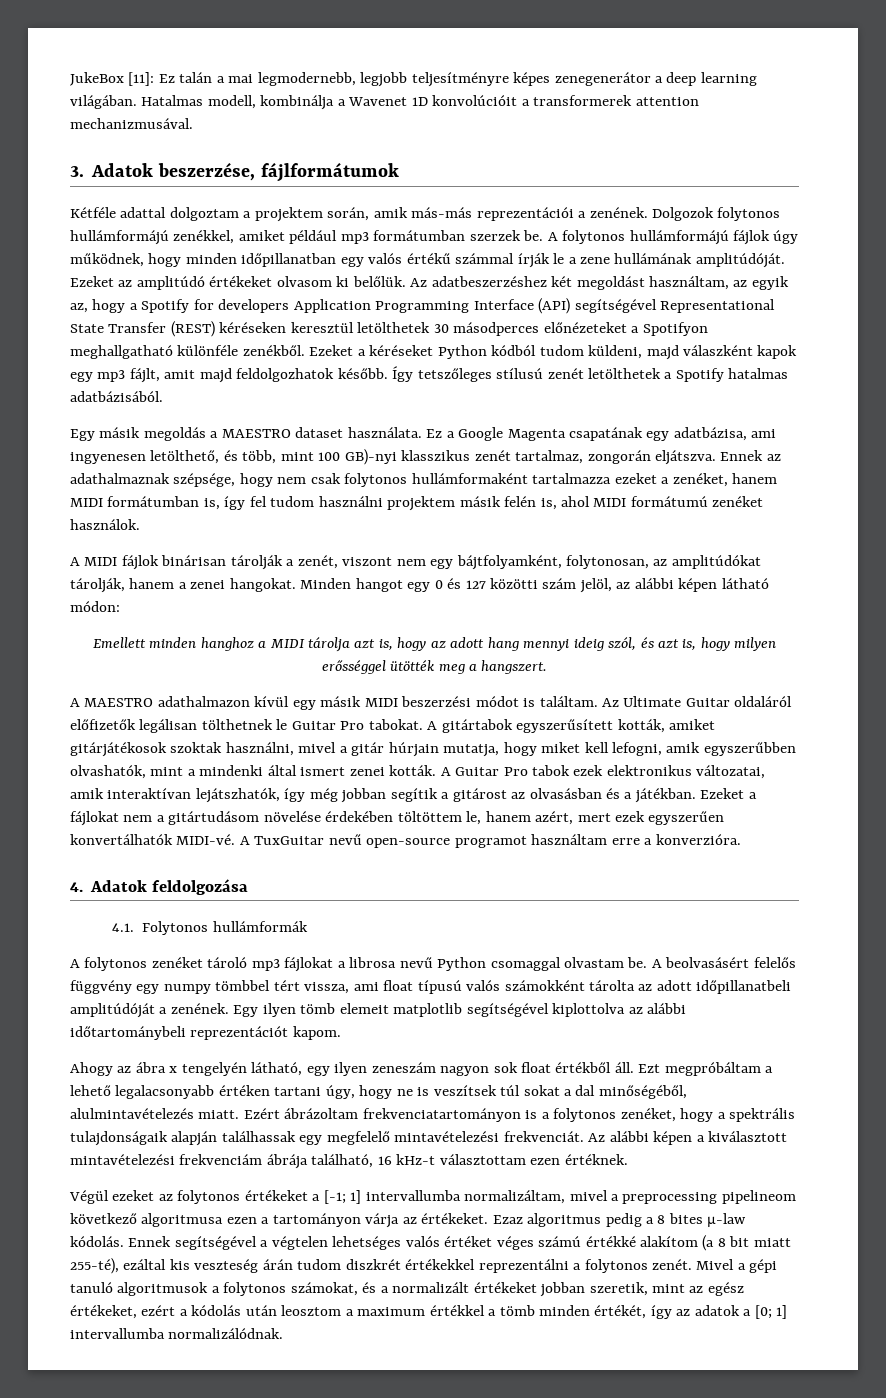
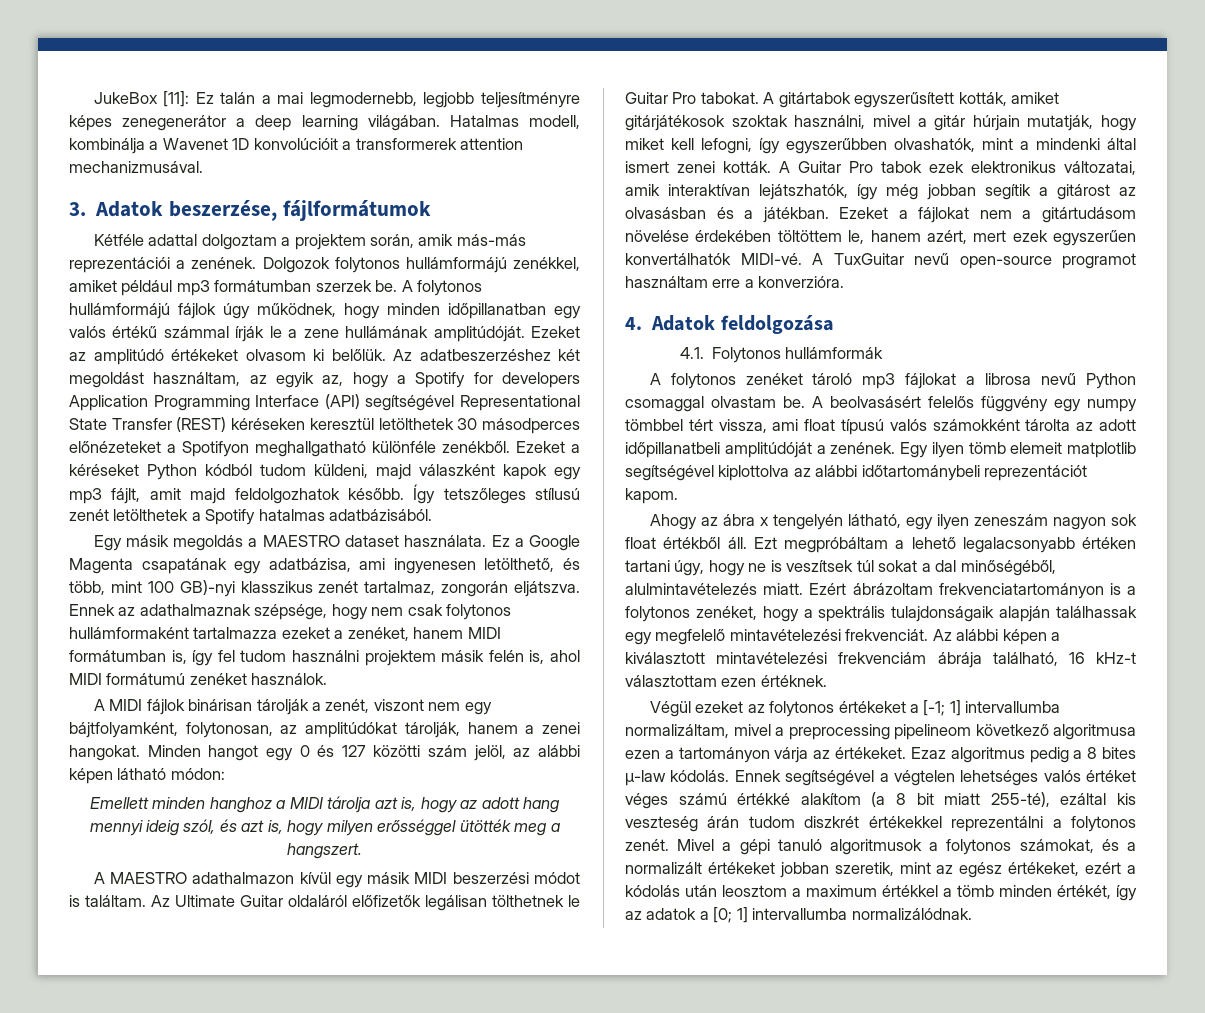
[443,744,500,757] mutatja, -> [1027,115,1094,131] mutatják,
[666,742,701,753] amik -> [759,138,780,154] így

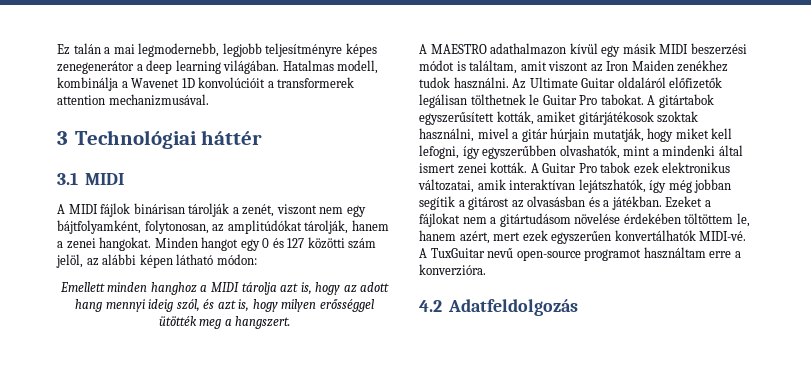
[93,91,190,107] JukeBox [11]: -> (57, 49) none
[69,200,431,221] [93,234,526,250] [69,257,580,273] [69,280,483,296] [69,303,581,319] [69,326,581,342] [69,349,580,365] [69,372,580,388] [69,394,580,411] [69,417,580,434] [69,441,580,457] [69,464,581,480] [69,484,580,504] [69,509,433,525] [93,535,581,551] [69,558,580,574] [69,580,580,597] [69,604,512,620] [69,627,501,641] [69,650,581,666] [69,673,328,685] 3. Adatok beszerzése, fájlformátumok // Kétféle adattal dolgoztam a projektem során, amik más-más reprezentációi a zenének. Dolgozok folytonos hullámformájú zenékkel, amiket például mp3 formátumban szerzek be. A folytonos hullámformájú fájlok úgy működnek, hogy minden időpillanatban egy valós értékű számmal írják le a zene hullámának amplitúdóját. Ezeket az amplitúdó értékeket olvasom ki belőlük. Az adatbeszerzéshez két megoldást használtam, az egyik az, hogy a Spotify for developers Application Programming Interface (API) segítségével Representational State Transfer (REST) kéréseken keresztül letölthetek 30 másodperces előnézeteket a Spotifyon meghallgatható különféle zenékből. Ezeket a kéréseket Python kódból tudom küldeni, majd válaszként kapok egy mp3 fájlt, amit majd feldolgozhatok később. Így tetszőleges stílusú zenét letölthetek a Spotify hatalmas adatbázisából. // Egy másik megoldás a MAESTRO dataset használata. Ez a Google Magenta csapatának egy adatbázisa, ami ingyenesen letölthető, és több, mint 100 GB)-nyi klasszikus zenét tartalmaz, zongorán eljátszva. Ennek az adathalmaznak szépsége, hogy nem csak folytonos hullámformaként tartalmazza ezeket a zenéket, hanem MIDI formátumban is, így fel tudom használni projektem másik felén is, ahol MIDI formátumú zenéket használok. -> [57,130,263,149] [57,172,124,185] 3 Technológiai háttér // 3.1 MIDI
[85,895,146,907] találtam. -> [469,60,729,74] [419,77,509,89] találtam, amit viszont az Iron Maiden zenékhez tudok használni.
[625,315,834,334] [679,347,884,363] [649,373,1136,389] [625,396,1137,412] [625,419,1136,435] [625,442,1136,458] [625,465,1088,481] [625,488,678,504] [649,514,1137,530] [625,537,1136,553] [625,560,1056,576] [625,583,1136,599] [625,606,1137,622] [625,629,1061,645] [625,652,1136,668] [625,675,827,687] [649,700,1061,717] [625,724,1136,740] [625,747,1136,763] [625,770,1136,786] [625,792,1136,809] [625,816,1136,832] [625,839,1136,855] [625,862,1136,878] [625,885,1137,901] [625,907,972,923] 4. Adatok feldolgozása // 4.1. Folytonos hullámformák // A folytonos zenéket tároló mp3 fájlokat a librosa nevű Python csomaggal olvastam be. A beolvasásért felelős függvény egy numpy tömbbel tért vissza, ami float típusú valós számokként tárolta az adott időpillanatbeli amplitúdóját a zenének. Egy ilyen tömb elemeit matplotlib segítségével kiplottolva az alábbi időtartománybeli reprezentációt kapom. // Ahogy az ábra x tengelyén látható, egy ilyen zeneszám nagyon sok float értékből áll. Ezt megpróbáltam a lehető legalacsonyabb értéken tartani úgy, hogy ne is veszítsek túl sokat a dal minőségéből, alulmintavételezés miatt. Ezért ábrázoltam frekvenciatartományon is a folytonos zenéket, hogy a spektrális tulajdonságaik alapján találhassak egy megfelelő mintavételezési frekvenciát. Az alábbi képen a kiválasztott mintavételezési frekvenciám ábrája található, 16 kHz-t választottam ezen értéknek. // Végül ezeket az folytonos értékeket a [-1; 1] intervallumba normalizáltam, mivel a preprocessing pipelineom következő algoritmusa ezen a tartományon várja az értékeket. Ezaz algoritmus pedig a 8 bites μ-law kódolás. Ennek segítségével a végtelen lehetséges valós értéket véges számú értékké alakítom (a 8 bit miatt 255-té), ezáltal kis veszteség árán tudom diszkrét értékekkel reprezentálni a folytonos zenét. Mivel a gépi tanuló algoritmusok a folytonos számokat, és a normalizált értékeket jobban szeretik, mint az egész értékeket, ezért a kódolás után leosztom a maximum értékkel a tömb minden értékét, így az adatok a [0; 1] intervallumba normalizálódnak. -> [419,299,578,316] 4.2 Adatfeldolgozás

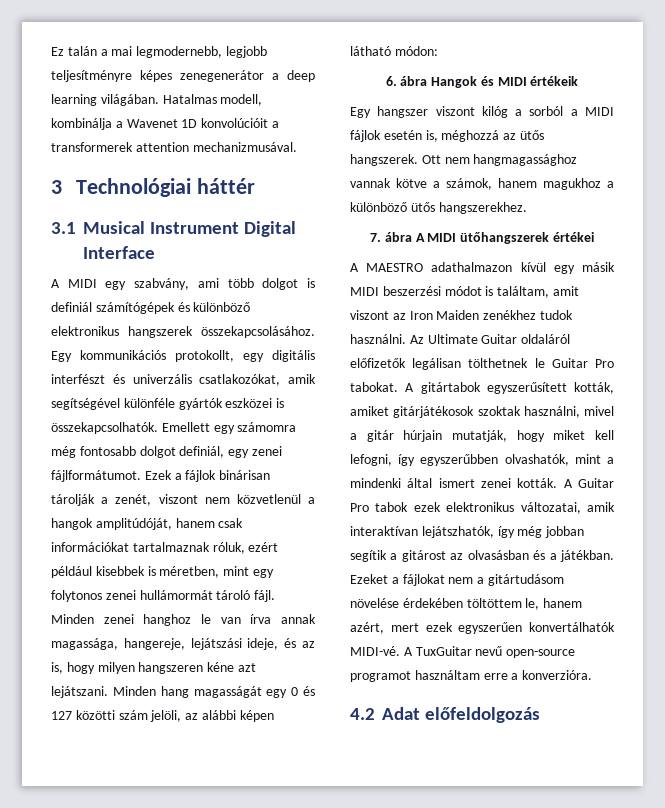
[84,173,124,185] [57,204,98,214] MIDI // A MIDI -> [83,221,297,237] [83,246,155,259] [51,278,315,290] [51,302,251,314] [51,326,315,338] [51,350,315,362] [51,374,316,386] [51,398,285,410] [51,422,297,434] [51,446,282,458] [51,470,182,482] Musical Instrument Digital Interface // A MIDI egy szabvány, ami több dolgot is definiál számítógépek és különböző elektronikus hangszerek összekapcsolásához. Egy kommunikációs protokollt, egy digitális interfészt és univerzális csatlakozókat, amik segítségével különféle gyártók eszközei is összekapcsolhatók. Emellett egy számomra még fontosabb dolgot definiál, egy zenei fájlformátumot. Ezek a
[346,205,366,217] [57,220,389,234] [57,237,239,251] egy bájtfolyamként, folytonosan, az amplitúdókat tárolják, hanem a zenei hangokat. Minden hangot -> [236,494,315,504] [51,518,244,530] [51,542,279,554] [51,566,274,578] [51,590,276,602] [51,614,316,626] [51,638,316,650] [51,662,256,674] [51,686,262,698] közvetlenül a hangok amplitúdóját, hanem csak információkat tartalmaznak róluk, ezért például kisebbek is méretben, mint egy folytonos zenei hullámormát tároló fájl. Minden zenei hanghoz le van írva annak magassága, hangereje, lejátszási ideje, és az is, hogy milyen hangszeren kéne azt lejátszani. Minden hang magasságát
[56,254,83,268] jelöl, -> [150,710,182,722] jelöli,
[59,282,390,295] [75,299,374,312] [158,316,291,329] Emellett minden hanghoz a MIDI tárolja azt is, hogy az adott hang mennyi ideig szól, és azt is, hogy milyen erősséggel ütötték meg a hangszert. -> [385,76,579,88] [350,106,614,118] [350,130,544,142] [350,154,578,166] [350,178,614,190] [350,202,527,214] [370,232,594,244] 6. ábra Hangok és MIDI értékeik // Egy hangszer viszont kilóg a sorból a MIDI fájlok esetén is, méghozzá az ütős hangszerek. Ott nem hangmagassághoz vannak kötve a számok, hanem magukhoz a különböző ütős hangszerekhez. // 7. ábra A MIDI ütőhangszerek értékei
[447,299,578,316] Adatfeldolgozás -> [382,707,541,723] Adat előfeldolgozás

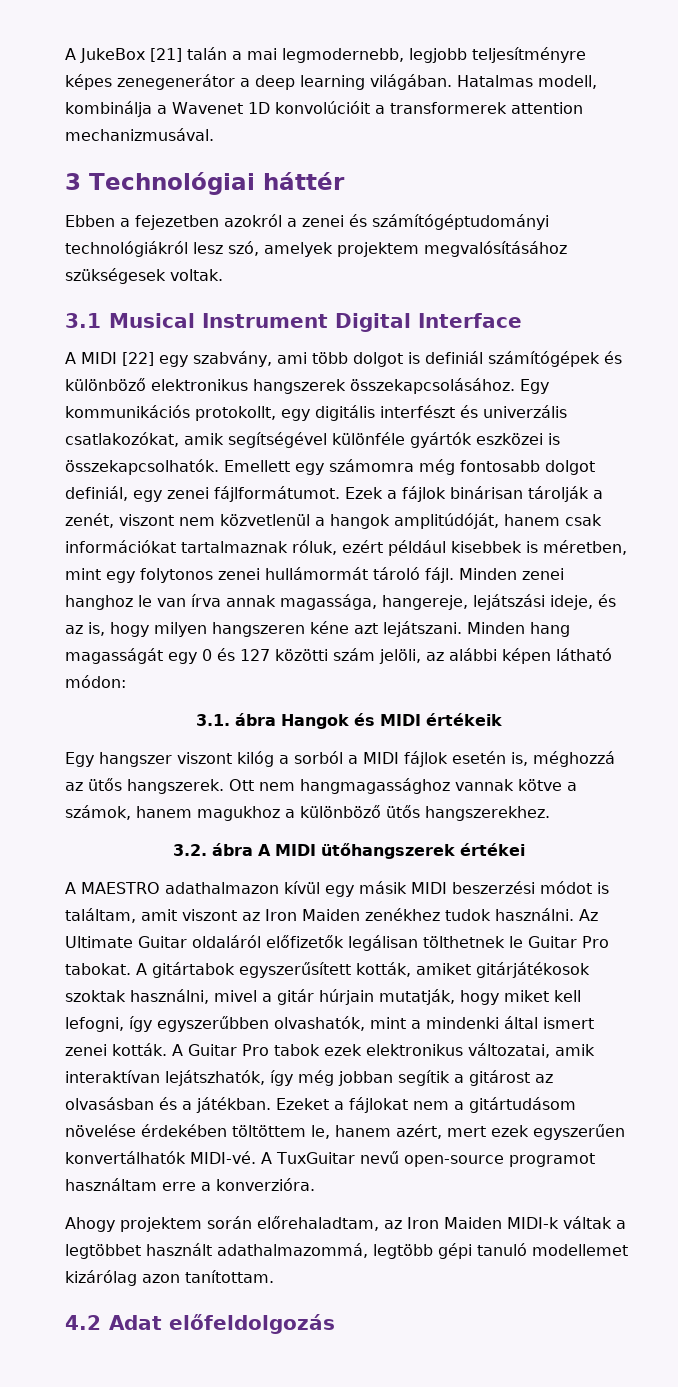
[51,47,64,56] Ez -> [65,48,182,63] A JukeBox [21]
(255, 186) none -> [65,214,549,230] [65,241,567,257] [65,268,223,284] // Ebben a fejezetben azokról a zenei és számítógéptudományi technológiákról lesz szó, amelyek projektem megvalósításához szükségesek voltak.
(97, 283) none -> [122,352,154,366] [22]
[385,76,397,86] 6. -> [195,714,230,726] 3.1.
[370,233,382,242] 7. -> [172,844,207,856] 3.2.
(593, 675) none -> [65,1216,626,1232] [65,1243,628,1259] [65,1270,274,1286] // Ahogy projektem során előrehaladtam, az Iron Maiden MIDI-k váltak a legtöbbet használt adathalmazommá, legtöbb gépi tanuló modellemet kizárólag azon tanítottam.

